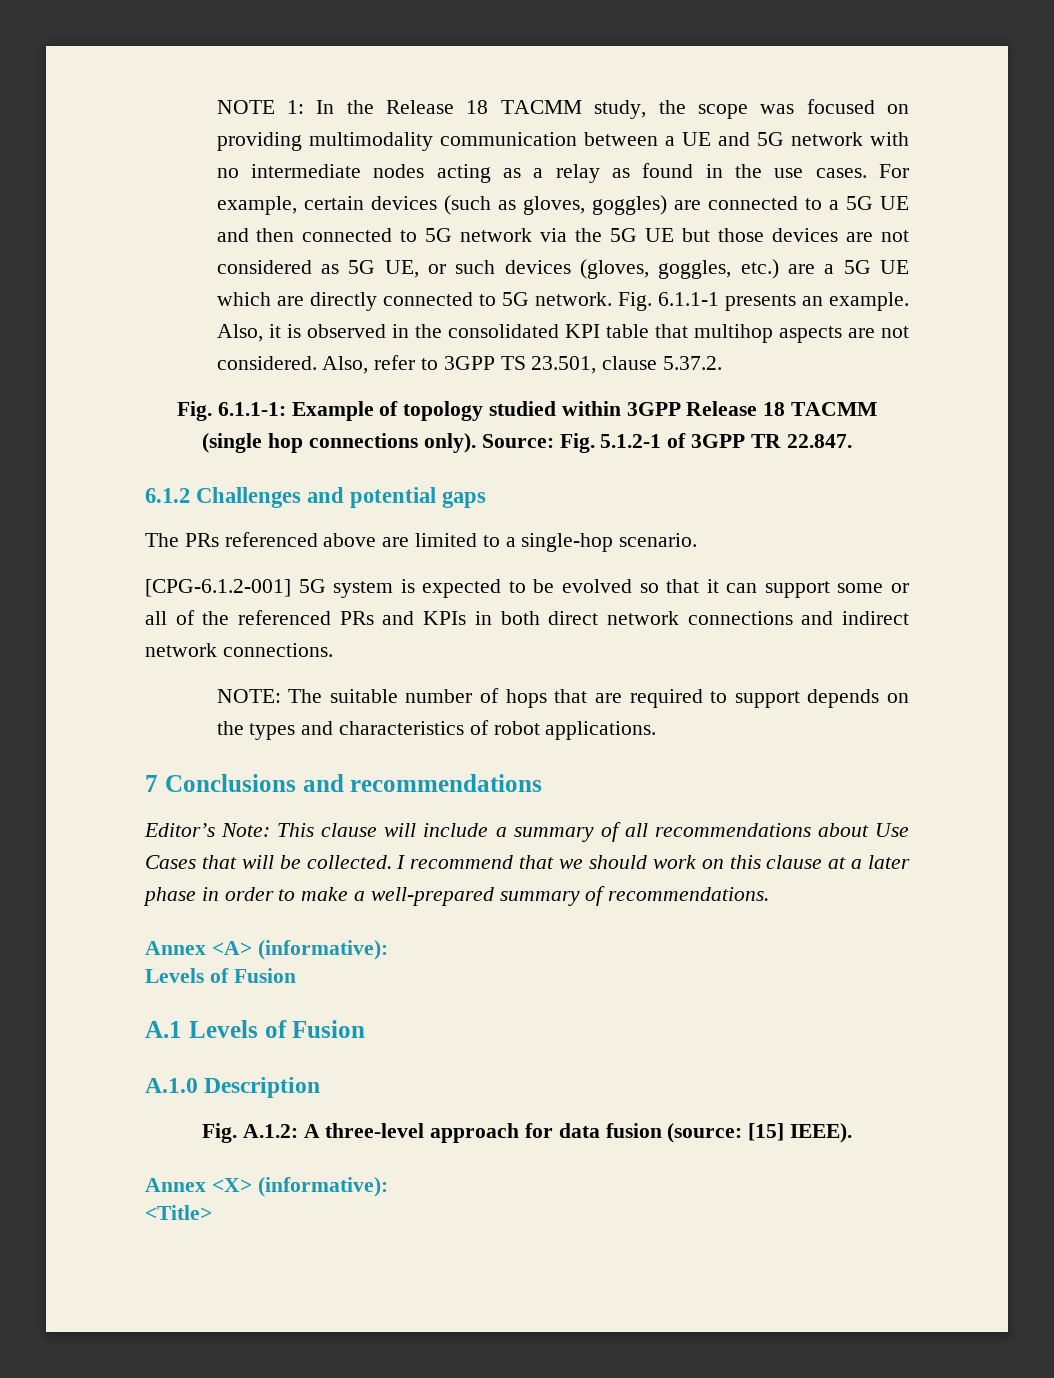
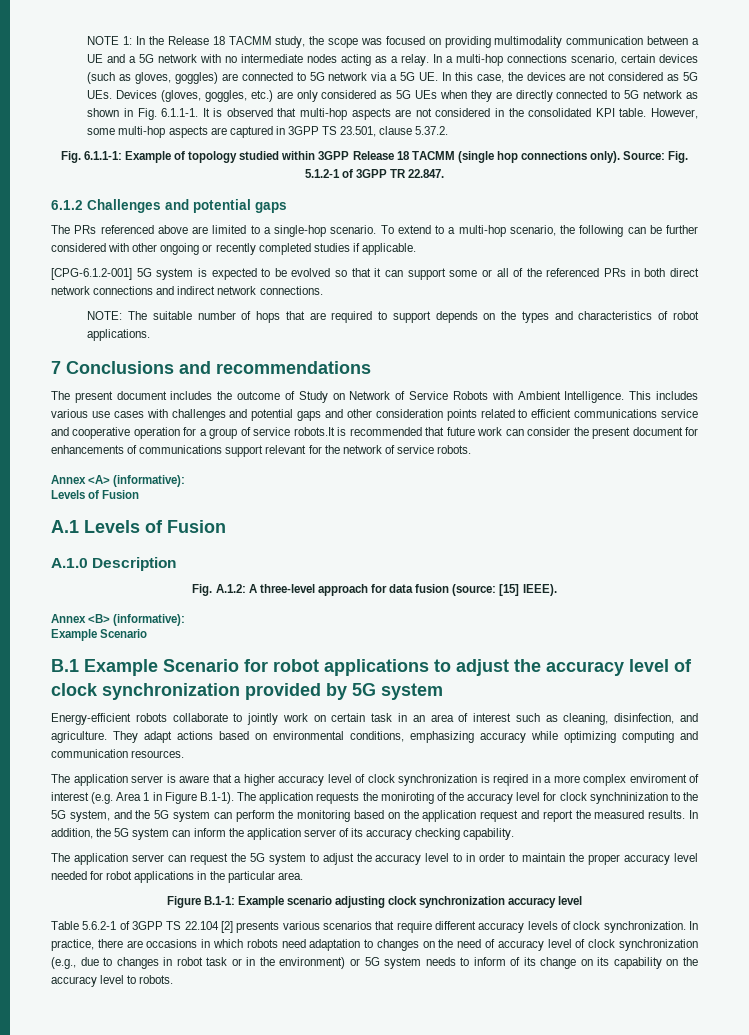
(750, 139) none -> [129,56,137,63] a
[555,163,909,183] [216,196,297,215] relay as found in the use cases. For example, -> [401,54,618,66] relay. In a multi-hop connections scenario,
[828,196,909,210] [216,228,765,242] a 5G UE and then connected to 5G network via the 5G UE but those -> [309,72,523,83] 5G network via a 5G UE. In this case, the
[384,259,910,279] [216,292,271,306] UE, or such devices (gloves, goggles, etc.) are a 5G UE which -> [87,90,492,102] UEs. Devices (gloves, goggles, etc.) are only considered as 5G UEs when they
[534,292,909,311] [216,324,909,343] [216,355,438,374] network. Fig. 6.1.1-1 presents an example. Also, it is observed in the consolidated KPI table that multihop aspects are not considered. Also, refer to -> [643,90,698,99] [87,108,698,120] [87,126,285,138] network as shown in Fig. 6.1.1-1. It is observed that multi-hop aspects are not considered in the consolidated KPI table. However, some multi-hop aspects are captured in
(698, 540) none -> [380,225,698,237] [51,243,416,255] To extend to a multi-hop scenario, the following can be further considered with other ongoing or recently completed studies if applicable.
[382,611,467,625] and KPIs -> (627, 272) none
[144,822,909,842] [145,855,910,869] [143,886,770,906] Editor’s Note: This clause will include a summary of all recommendations about Use Cases that will be collected. I recommend that we should work on this clause at a later phase in order to make a well-prepared summary of recommendations. -> [51,391,698,403] [51,409,698,421] [51,427,699,439] [51,445,472,457] The present document includes the outcome of Study on Network of Service Robots with Ambient Intelligence. This includes various use cases with challenges and potential gaps and other consideration points related to efficient communications service and cooperative operation for a group of service robots.It is recommended that future work can consider the present document for enhancements of communications support relevant for the network of service robots.
[211,1177,388,1197] [145,1205,212,1220] <X> (informative): // <Title> -> [88,614,186,626] [51,629,148,641] [51,659,692,676] [51,683,443,700] [51,713,698,725] [51,731,698,743] [51,749,185,758] [51,774,699,786] [51,792,698,804] [51,810,698,822] [51,828,515,840] [51,853,699,865] [51,871,303,883] [166,896,583,908] [51,921,698,933] [51,939,698,951] [51,957,698,969] [51,975,174,987] <B> (informative): // Example Scenario // B.1 Example Scenario for robot applications to adjust the accuracy level of clock synchronization provided by 5G system // Energy-efficient robots collaborate to jointly work on certain task in an area of interest such as cleaning, disinfection, and agriculture. They adapt actions based on environmental conditions, emphasizing accuracy while optimizing computing and communication resources. // The application server is aware that a higher accuracy level of clock synchronization is reqired in a more complex enviroment of interest (e.g. Area 1 in Figure B.1-1). The application requests the moniroting of the accuracy level for clock synchninization to the 5G system, and the 5G system can perform the monitoring based on the application request and report the measured results. In addition, the 5G system can inform the application server of its accuracy checking capability. // The application server can request the 5G system to adjust the accuracy level to in order to maintain the proper accuracy level needed for robot applications in the particular area. // Figure B.1-1: Example scenario adjusting clock synchronization accuracy level // Table 5.6.2-1 of 3GPP TS 22.104 [2] presents various scenarios that require different accuracy levels of clock synchronization. In practice, there are occasions in which robots need adaptation to changes on the need of accuracy level of clock synchronization (e.g., due to changes in robot task or in the environment) or 5G system needs to inform of its change on its capability on the accuracy level to robots.

